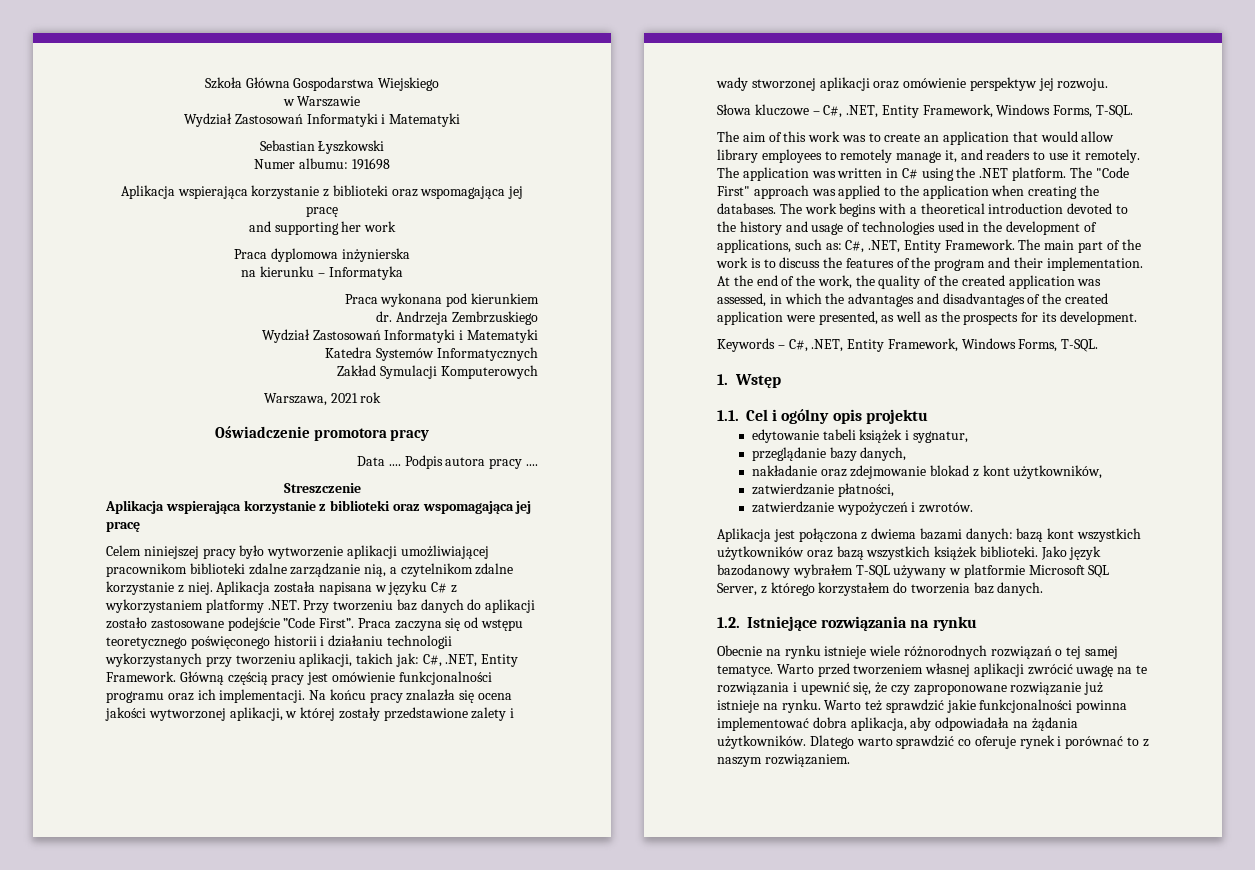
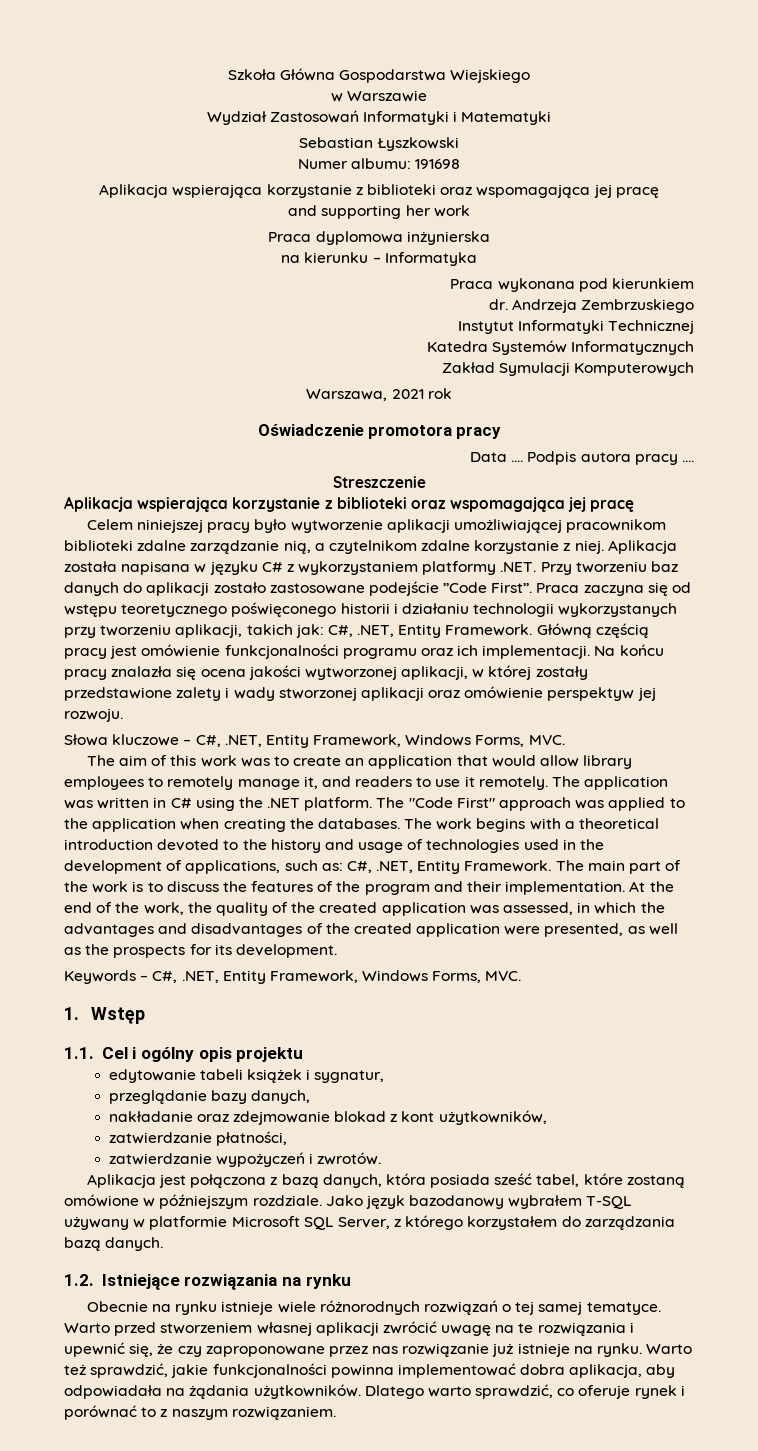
[261,329,538,343] Wydział Zastosowań Informatyki i Matematyki -> [457,320,694,334] Instytut Informatyki Technicznej
[1096,105,1134,118] T-SQL. -> [528,735,565,745] MVC.
[1061,339,1099,352] T-SQL. -> [485,971,522,981] MVC.
[871,528,1142,542] [717,546,1038,560] dwiema bazami danych: bazą kont wszystkich użytkowników oraz bazą wszystkich książek biblioteki. -> [281,1173,685,1188] [64,1194,322,1209] bazą danych, która posiada sześć tabel, które zostaną omówione w późniejszym rozdziale.
[910,582,994,594] tworzenia baz -> [584,1216,675,1230] [64,1237,101,1251] zarządzania bazą
[853,664,924,675] tworzeniem -> [160,1322,253,1334] stworzeniem
(1007, 689) none -> [328,1346,399,1357] przez nas
[885,699,944,713] sprawdzić -> [90,1363,169,1378] sprawdzić,
[896,735,955,749] sprawdzić -> [475,1384,554,1399] sprawdzić,

